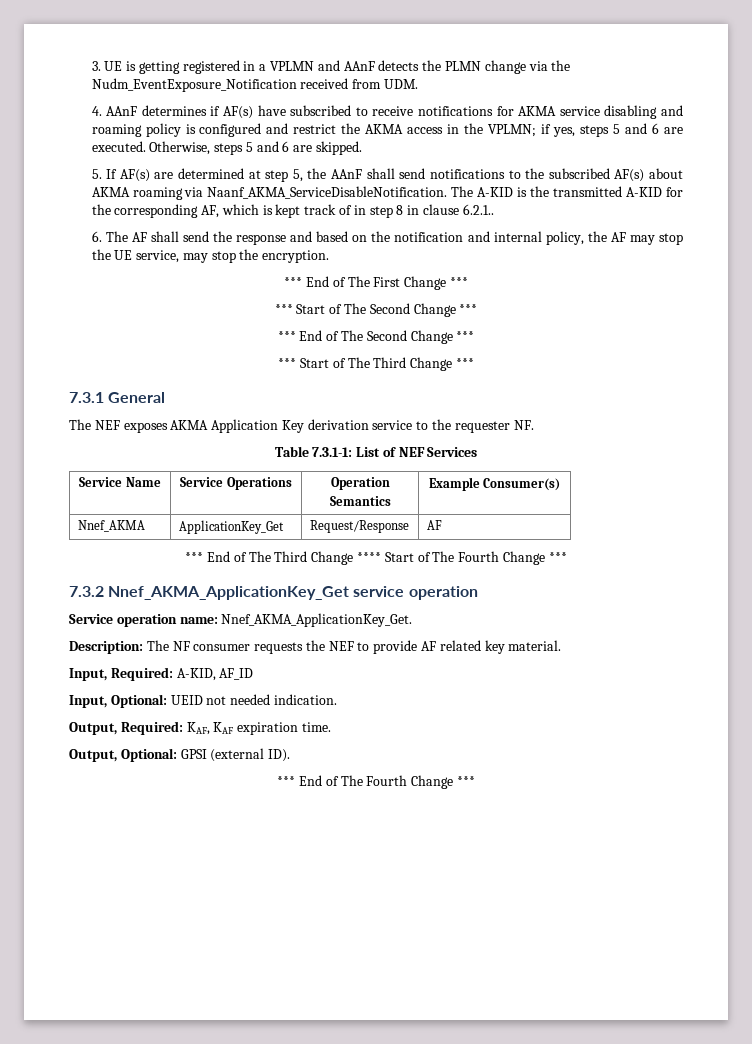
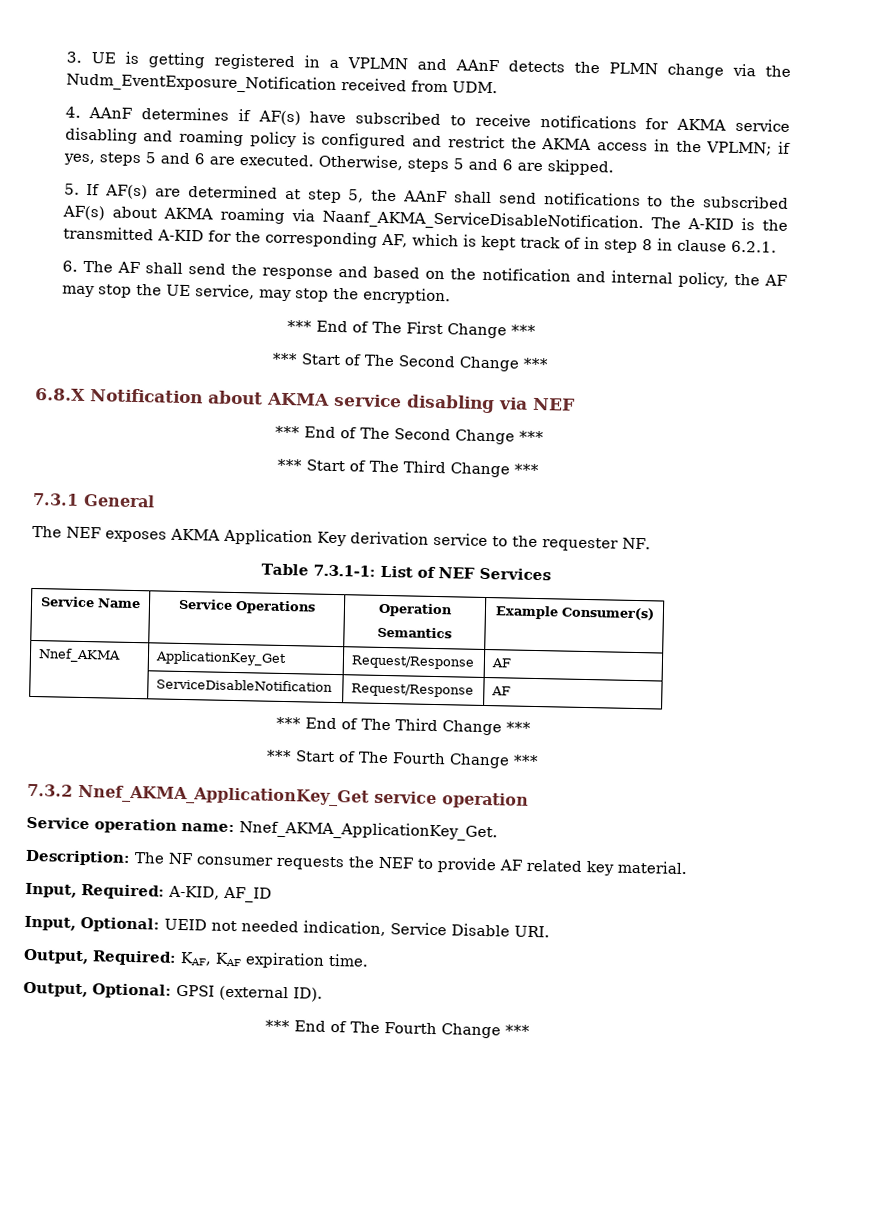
[462,204,494,215] 6.2.1.. -> [731,240,778,253] 6.2.1.
(478, 309) none -> [35,387,575,414] // 6.8.X Notification about AKMA service disabling via NEF
(442, 525) none -> [156,678,334,692] [351,683,475,698] [491,686,512,696] // | ServiceDisableNotification | Request/Response | AF
[357,552,381,562] **** -> [505,721,531,733] [266,749,292,762] *** // ***
[273,694,337,705] indication. -> [303,920,550,938] indication, Service Disable URI.

